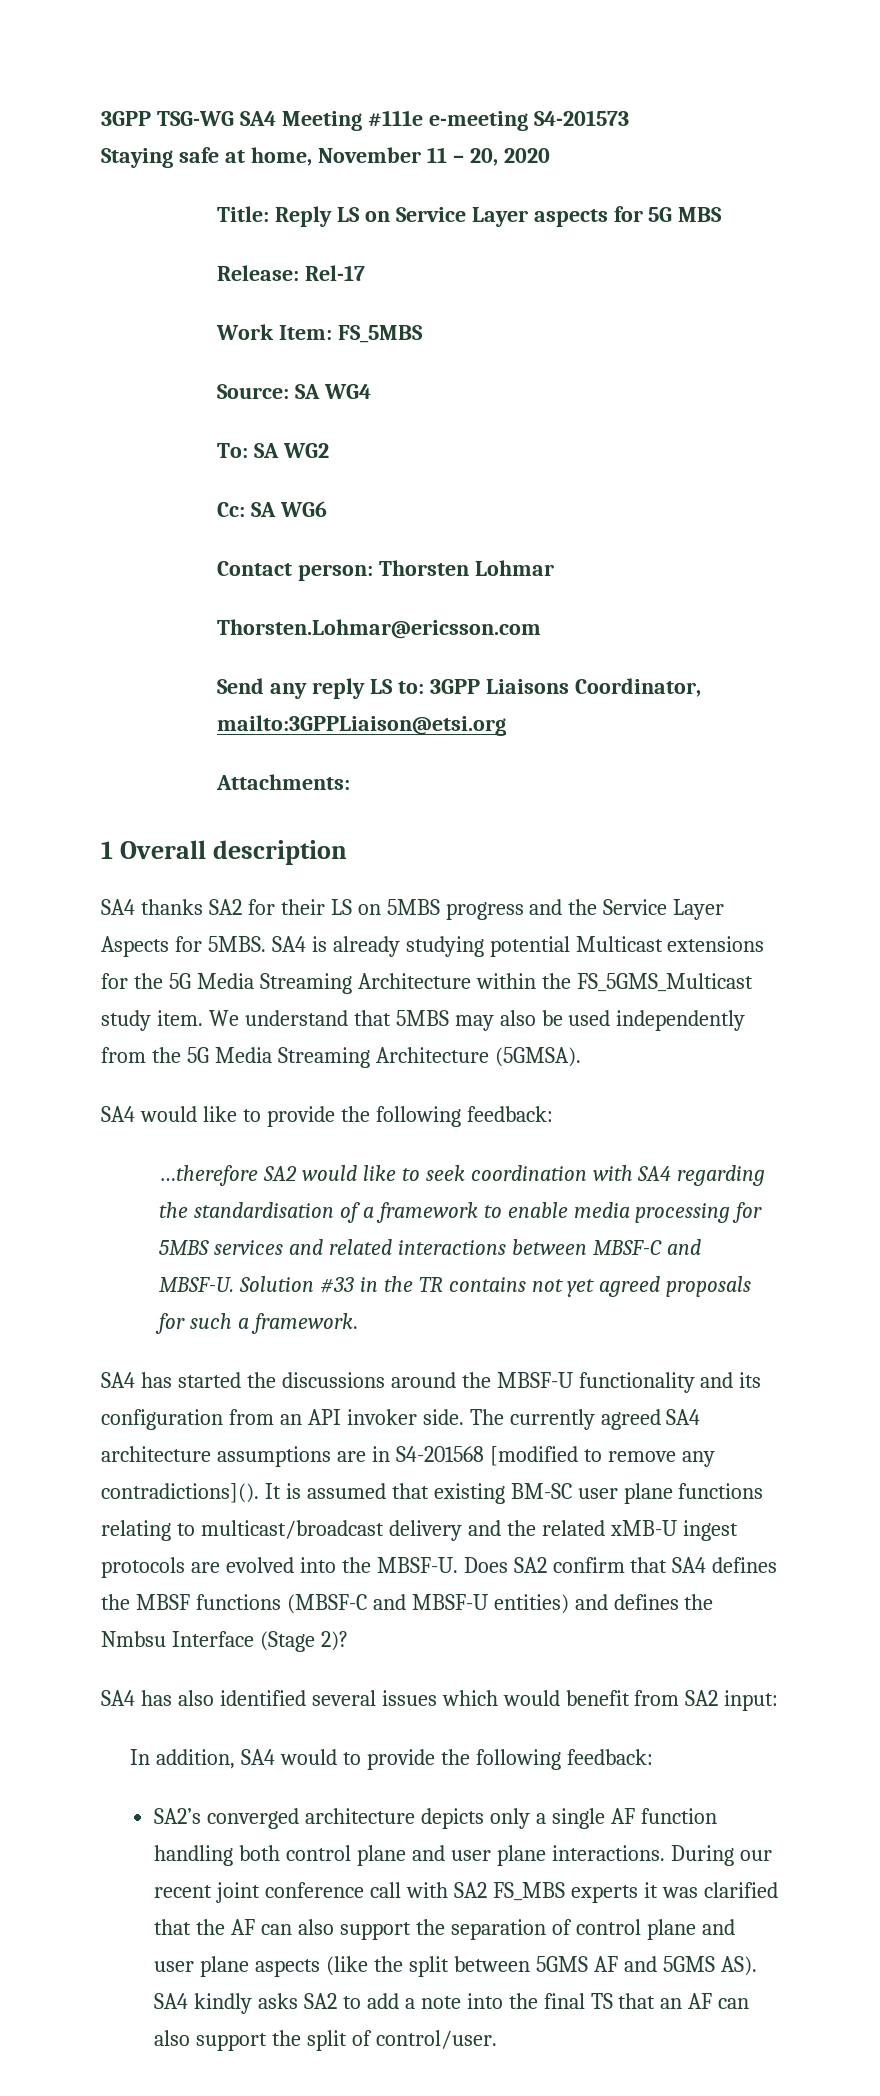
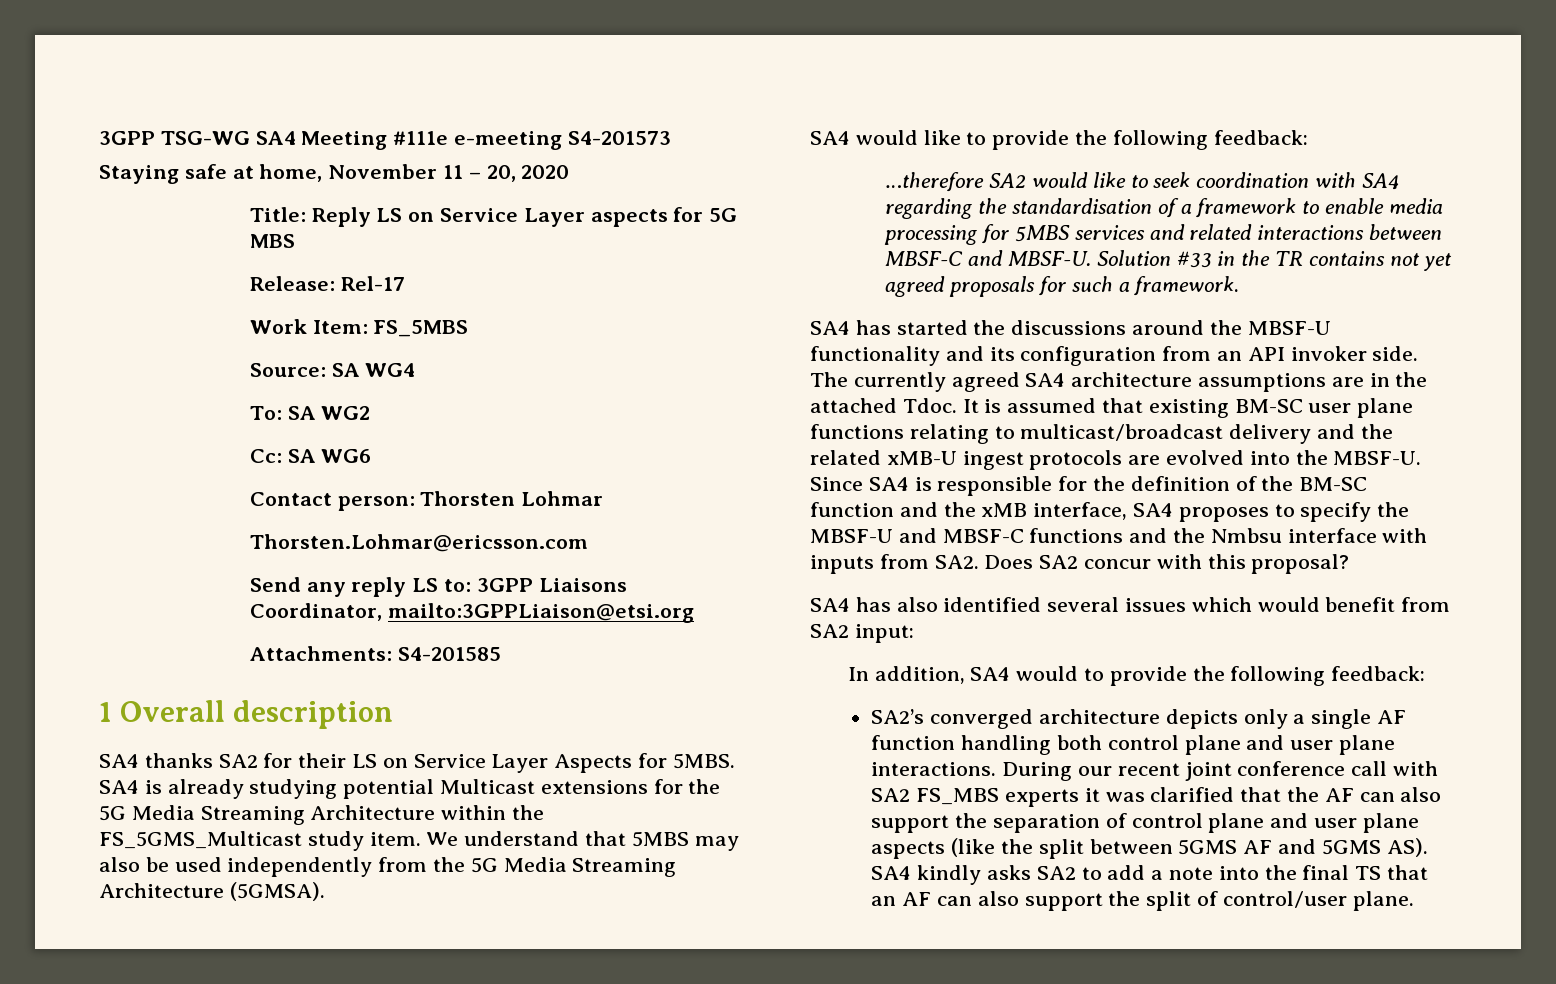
(350, 782) none -> [397,647,501,661] S4-201585
[386,899,598,920] 5MBS progress and the -> (408, 763) none
[395,1446,715,1467] [101,1483,259,1503] S4-201568 [modified to remove any contradictions](). -> [1395,372,1428,387] [810,398,957,413] the attached Tdoc.
[463,1557,778,1573] [101,1594,714,1614] [101,1631,348,1652] Does SA2 confirm that SA4 defines the MBSF functions (MBSF-C and MBSF-U entities) and defines the Nmbsu Interface (Stage 2)? -> [810,476,1368,496] [810,502,1410,522] [810,528,1428,543] [810,554,1350,574] Since SA4 is responsible for the definition of the BM-SC function and the xMB interface, SA4 proposes to specify the MBSF-U and MBSF-C functions and the Nmbsu interface with inputs from SA2. Does SA2 concur with this proposal?
[375,2030,497,2049] control/user. -> [1222,891,1414,911] control/user plane.

